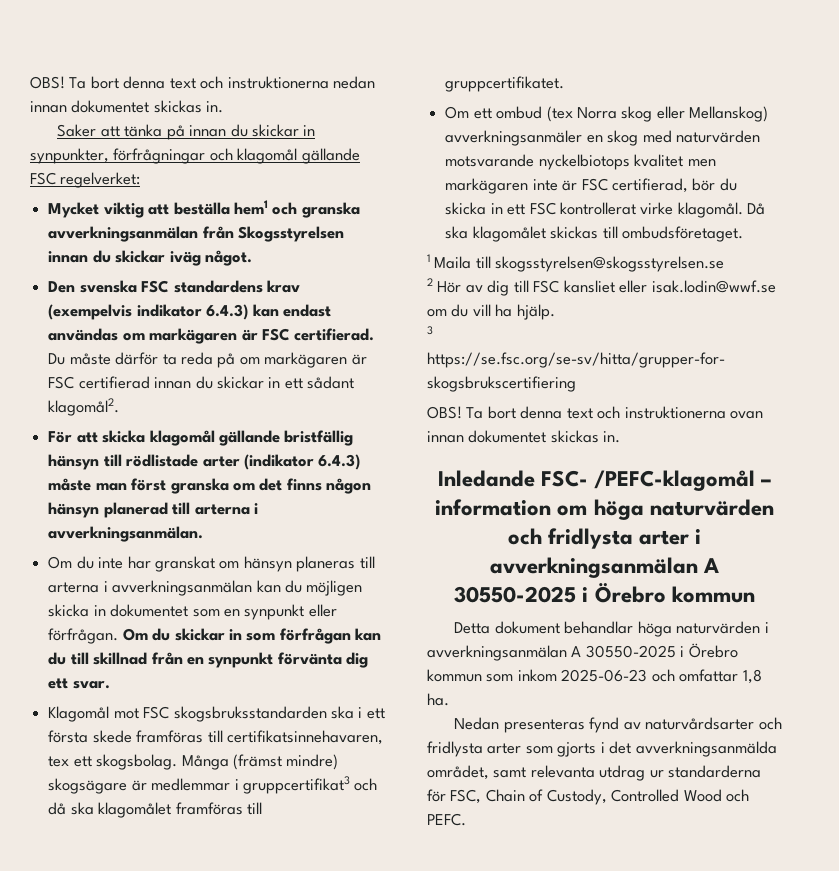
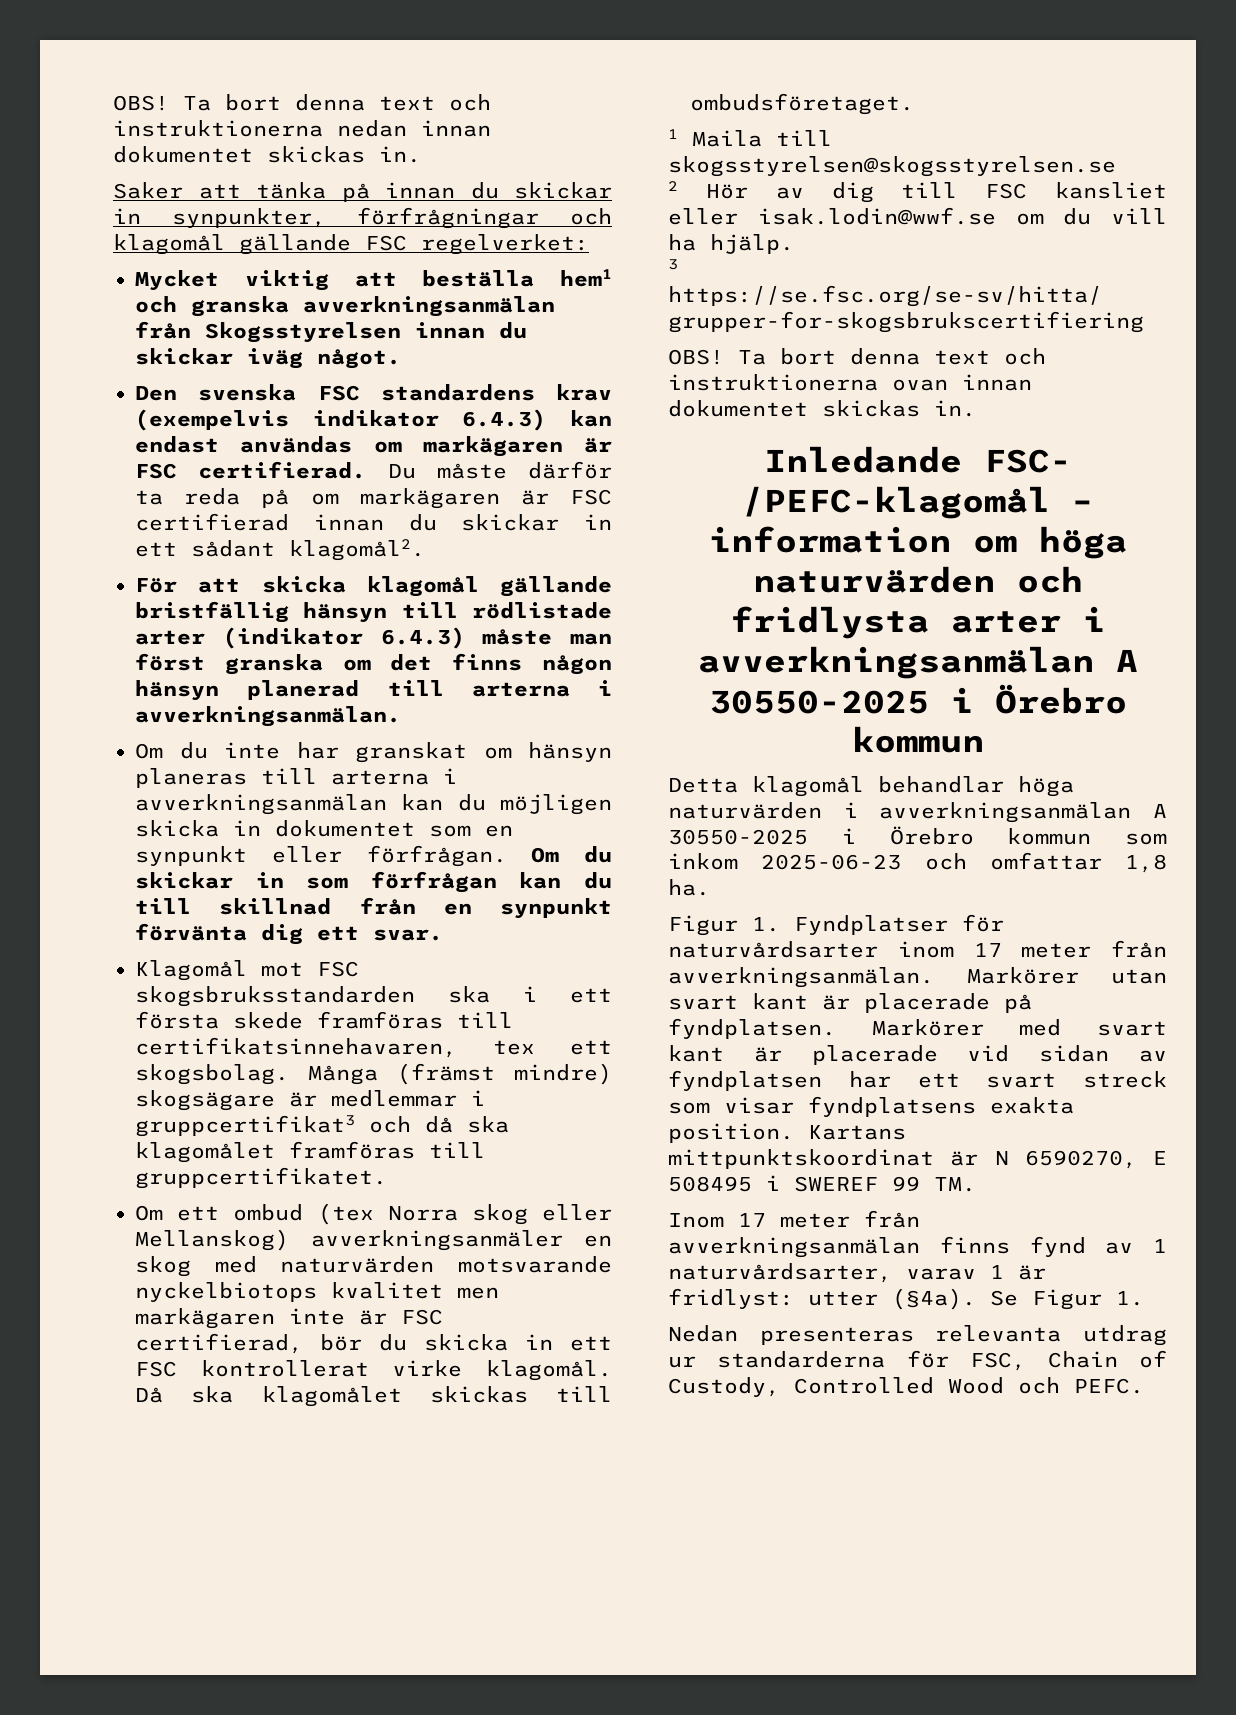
[494,621,560,634] dokument -> [752,776,864,797] klagomål
[454,717,782,733] [427,741,777,757] [427,765,527,780] Nedan presenteras fynd av naturvårdsarter och fridlysta arter som gjorts i det avverkningsanmälda området, samt -> [668,914,1004,936] [668,940,1167,958] [668,967,1167,988] [668,993,1032,1013] [668,1018,1167,1039] [668,1045,1167,1065] [668,1070,1167,1091] [668,1096,1074,1117] [668,1123,906,1143] [668,1149,1167,1169] [668,1175,976,1192] [668,1210,920,1228] [668,1236,1167,1258] [668,1263,1046,1283] [668,1288,1144,1310] [668,1325,914,1345] Figur 1. Fyndplatser för naturvårdsarter inom 17 meter från avverkningsanmälan. Markörer utan svart kant är placerade på fyndplatsen. Markörer med svart kant är placerade vid sidan av fyndplatsen har ett svart streck som visar fyndplatsens exakta position. Kartans mittpunktskoordinat är N 6590270, E 508495 i SWEREF 99 TM. // Inom 17 meter från avverkningsanmälan finns fynd av 1 naturvårdsarter, varav 1 är fridlyst: utter (§4a). Se Figur 1. // Nedan presenteras

